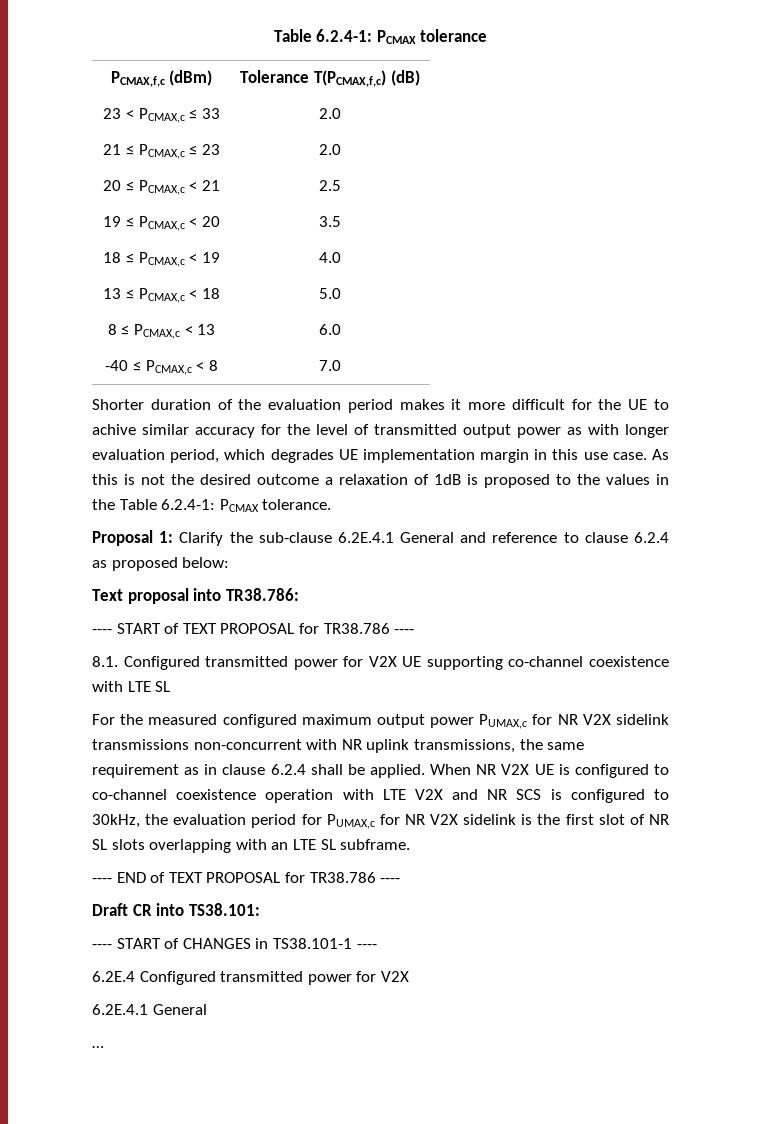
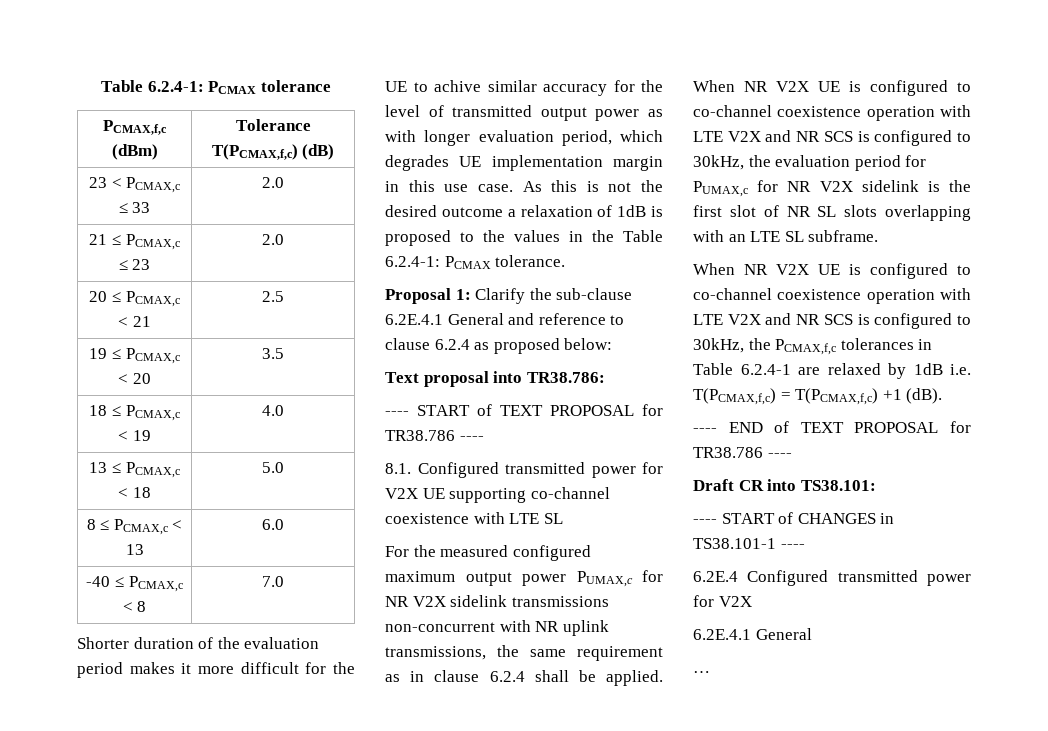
(411, 844) none -> [693,263,971,279] [693,288,971,304] [693,313,971,329] [693,338,933,355] [693,363,971,379] [693,388,943,405] // When NR V2X UE is configured to co-channel coexistence operation with LTE V2X and NR SCS is configured to 30kHz, the PCMAX,f,c tolerances in Table 6.2.4-1 are relaxed by 1dB i.e. T(PCMAX,f,c) = T(PCMAX,f,c) +1 (dB).

